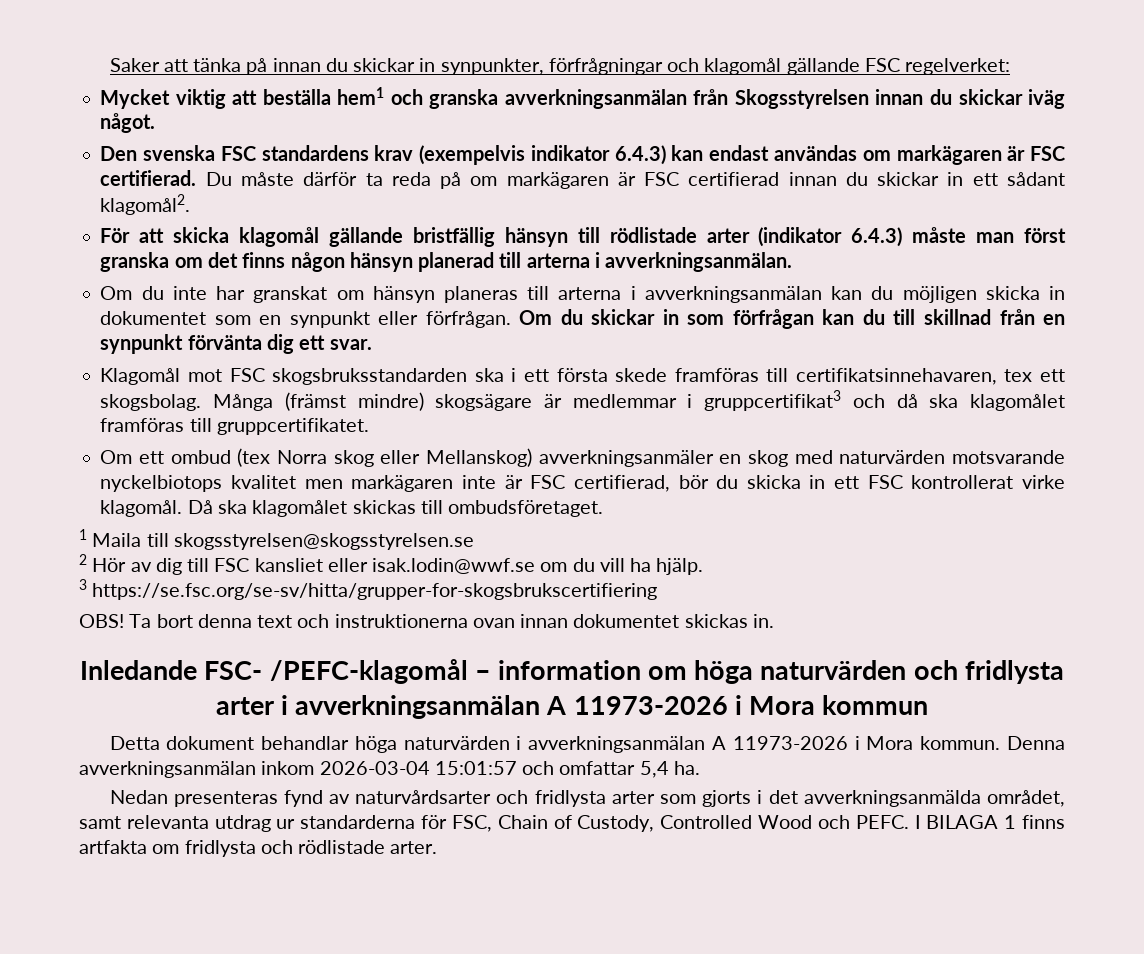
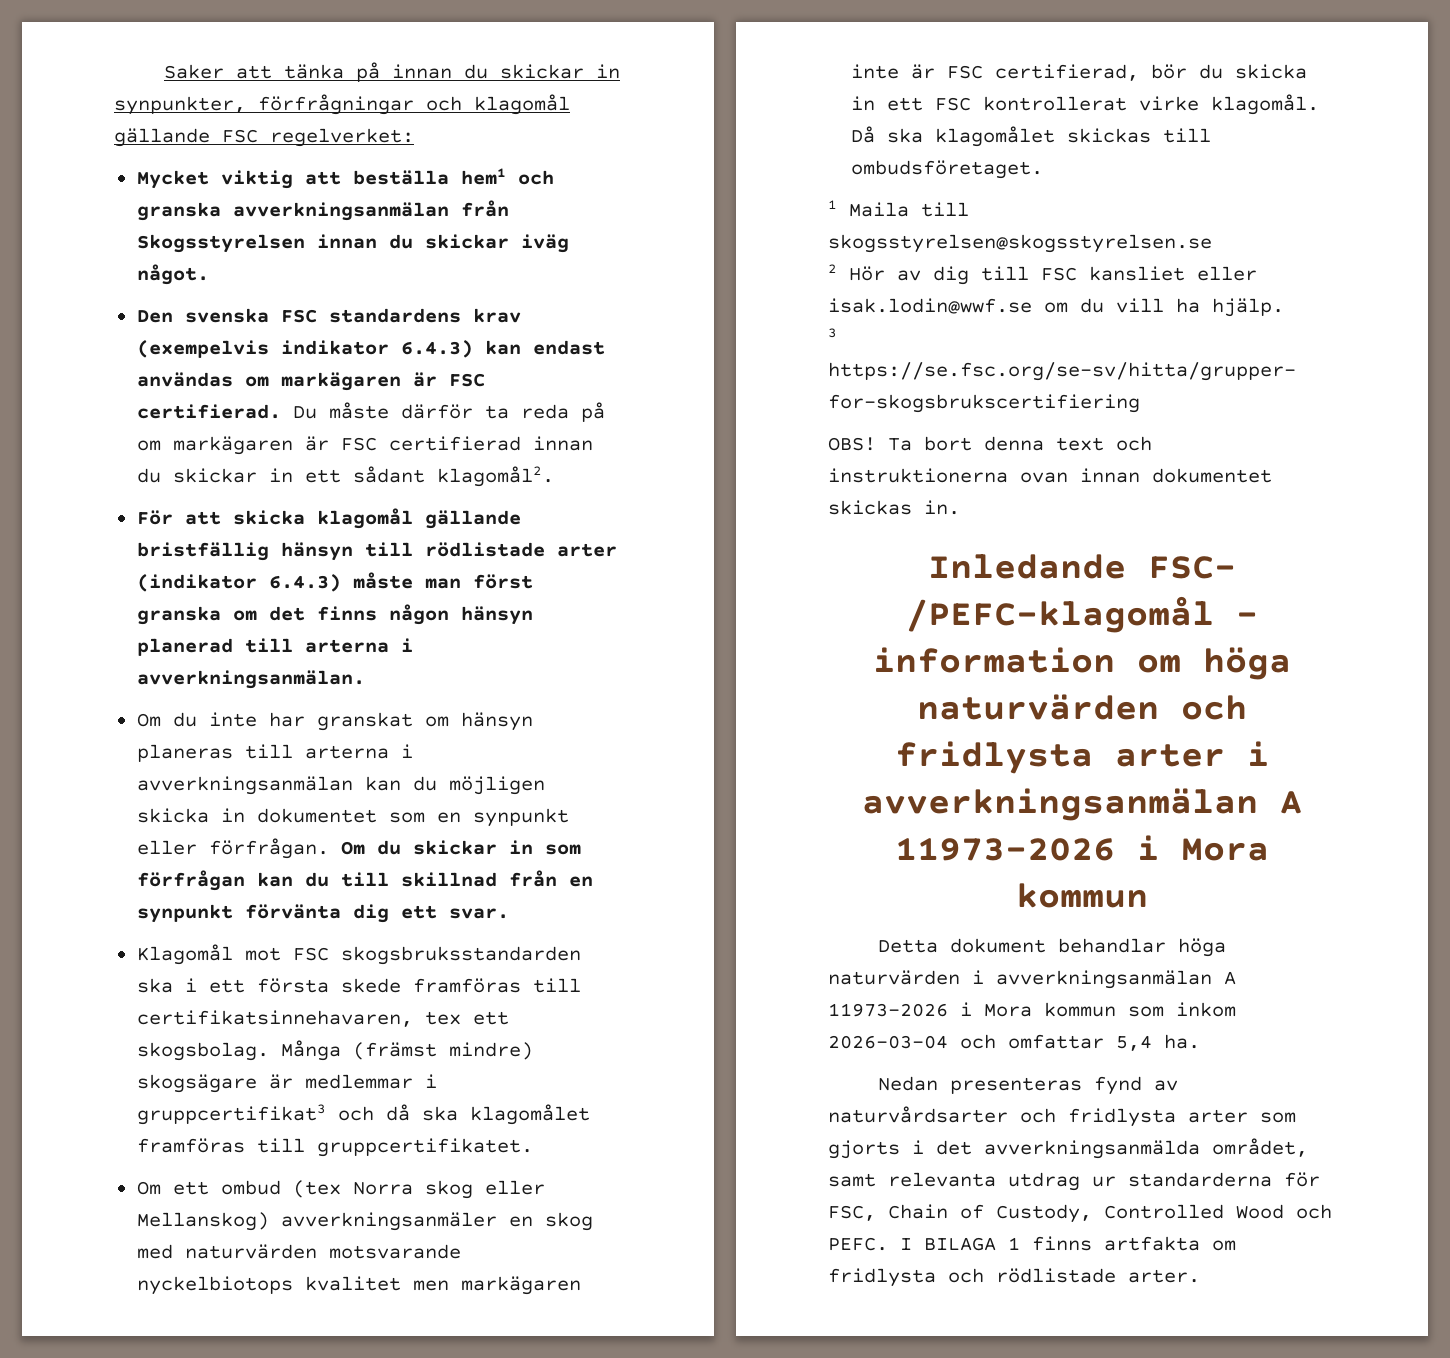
[920,736,1065,750] [79,761,256,778] kommun. Denna avverkningsanmälan -> [1044,1002,1164,1017] kommun som
[434,761,517,775] 15:01:57 -> (948, 1042) none

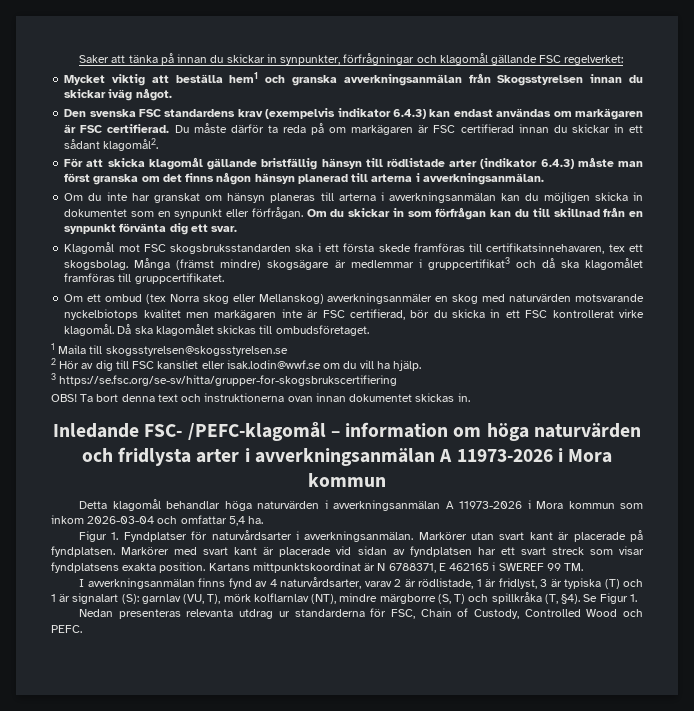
[950,938,1047,953] dokument -> [112,499,161,511] klagomål
[878,1076,1179,1095] [828,1106,1296,1127] [828,1138,1308,1159] [828,1173,876,1187] Nedan presenteras fynd av naturvårdsarter och fridlysta arter som gjorts i det avverkningsanmälda området, samt -> [79,530,643,542] [51,546,644,557] [51,562,584,573] [79,577,643,589] [51,592,637,604] [79,609,181,619] Figur 1. Fyndplatser för naturvårdsarter i avverkningsanmälan. Markörer utan svart kant är placerade på fyndplatsen. Markörer med svart kant är placerade vid sidan av fyndplatsen har ett svart streck som visar fyndplatsens exakta position. Kartans mittpunktskoordinat är N 6788371, E 462165 i SWEREF 99 TM. // I avverkningsanmälan finns fynd av 4 naturvårdsarter, varav 2 är rödlistade, 1 är fridlyst, 3 är typiska (T) och 1 är signalart (S): garnlav (VU, T), mörk kolflarnlav (NT), mindre märgborre (S, T) och spillkråka (T, §4). Se Figur 1. // Nedan presenteras
[900,1236,1236,1251] [828,1268,1200,1287] I BILAGA 1 finns artfakta om fridlysta och rödlistade arter. -> (82, 629) none

